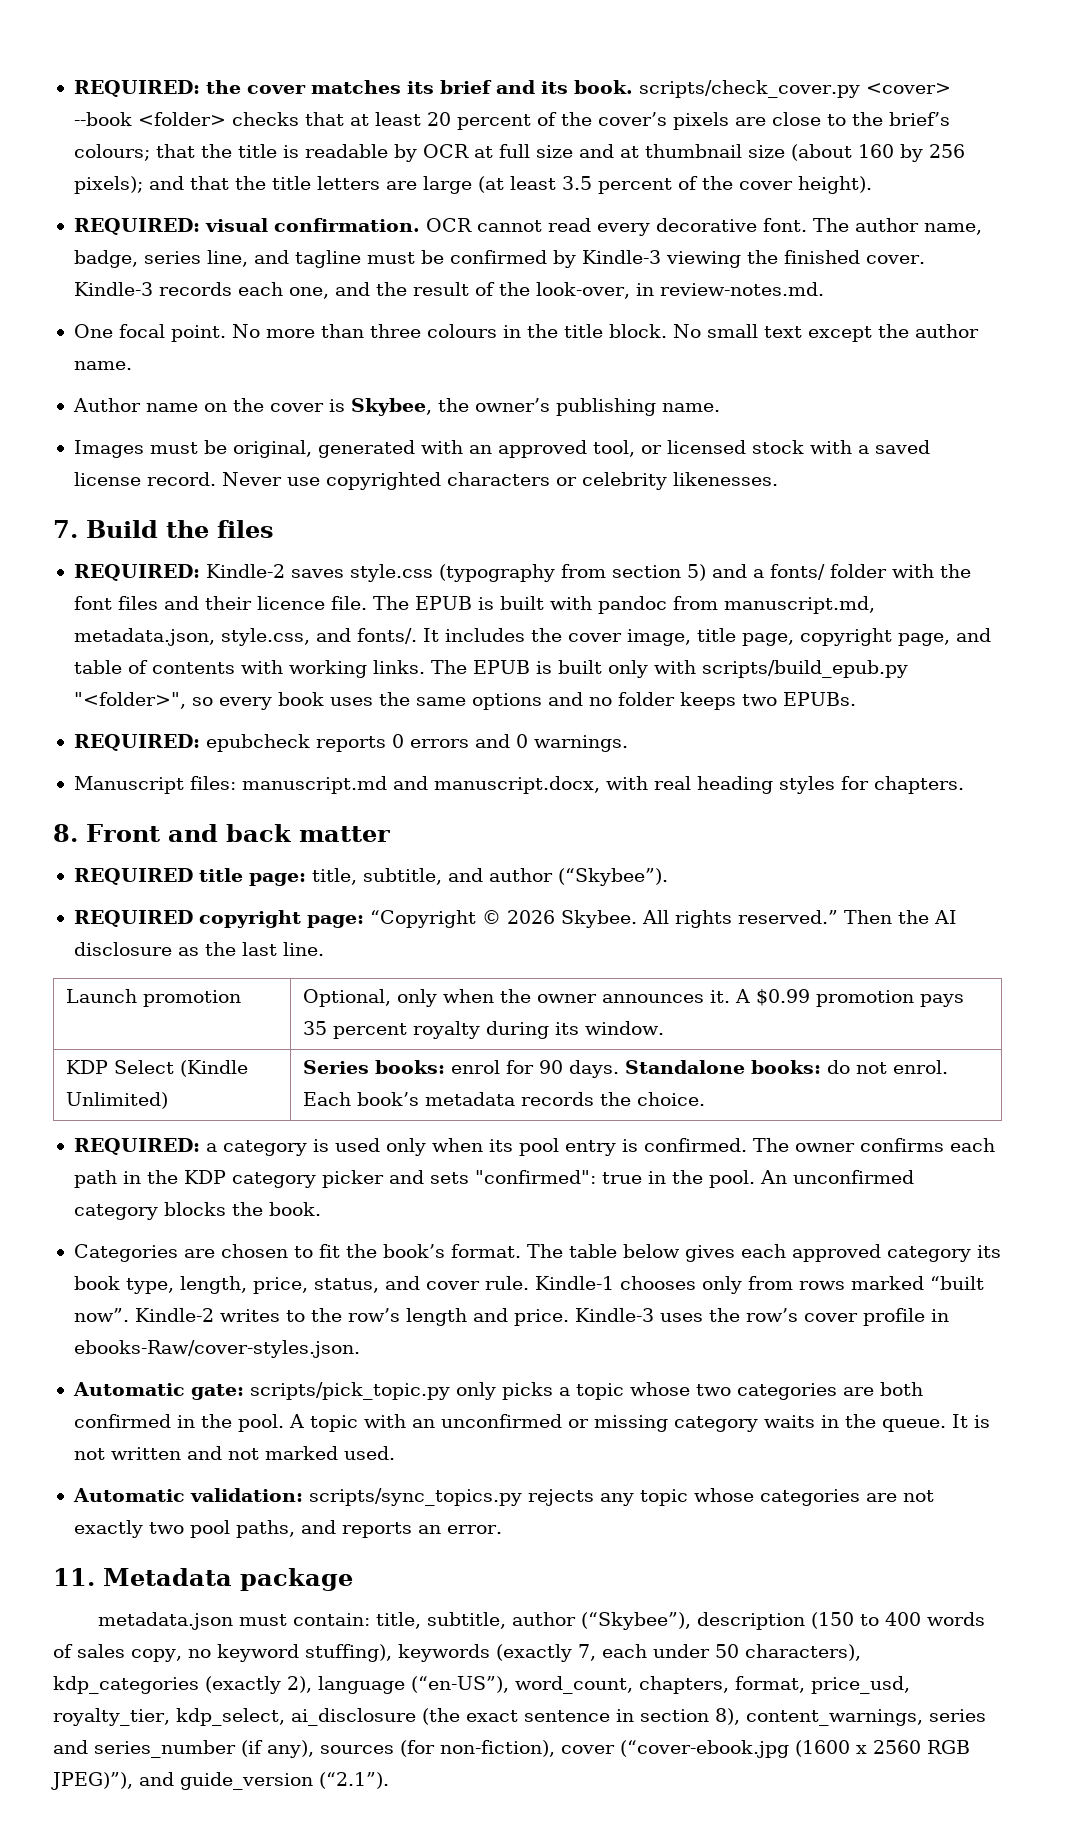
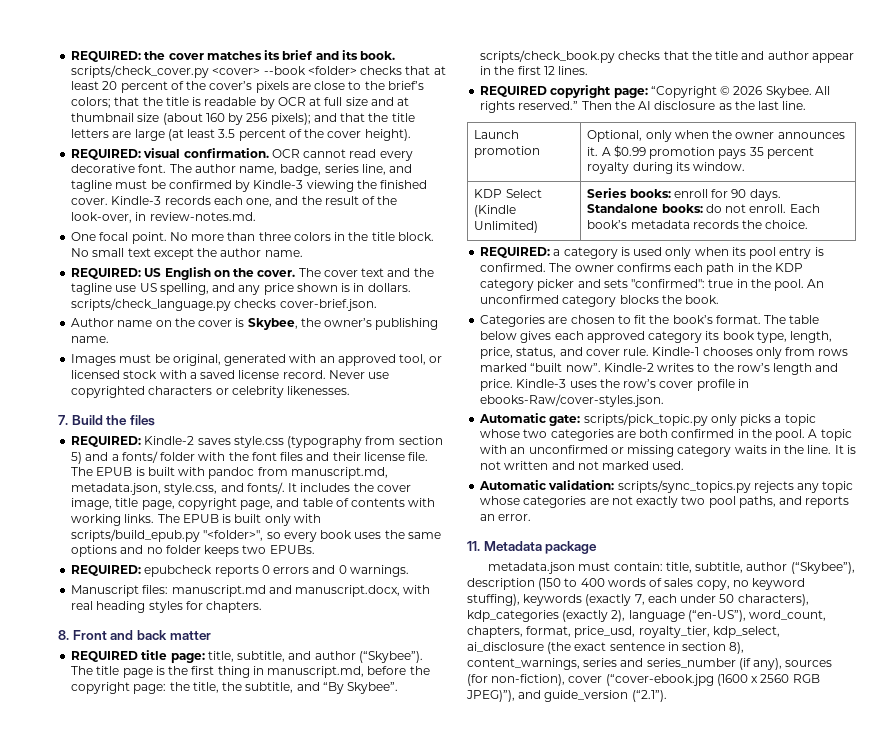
[73,144,150,161] colours; -> [71,97,112,108] colors;
[426,324,497,338] colours -> [293,232,331,241] colors
(132, 365) none -> [71,267,434,280] [71,283,411,295] [71,298,377,311] // REQUIRED: US English on the cover. The cover text and the tagline use US spelling, and any price shown is in dollars. scripts/check_language.py checks cover-brief.json.
[256,596,325,610] licence -> [363,452,405,461] license
(668, 877) none -> [71,666,430,678] [71,682,399,694] [480,50,854,63] [480,66,589,75] The title page is the first thing in manuscript.md, before the copyright page: the title, the subtitle, and “By Skybee”. scripts/check_book.py checks that the title and author appear in the first 12 lines.
[450,1060,500,1074] enrol -> [673,189,708,198] enroll
[892,1060,948,1074] enrol. -> [749,204,787,213] enroll.
[881,1419,946,1432] queue. -> [807,445,832,454] line.

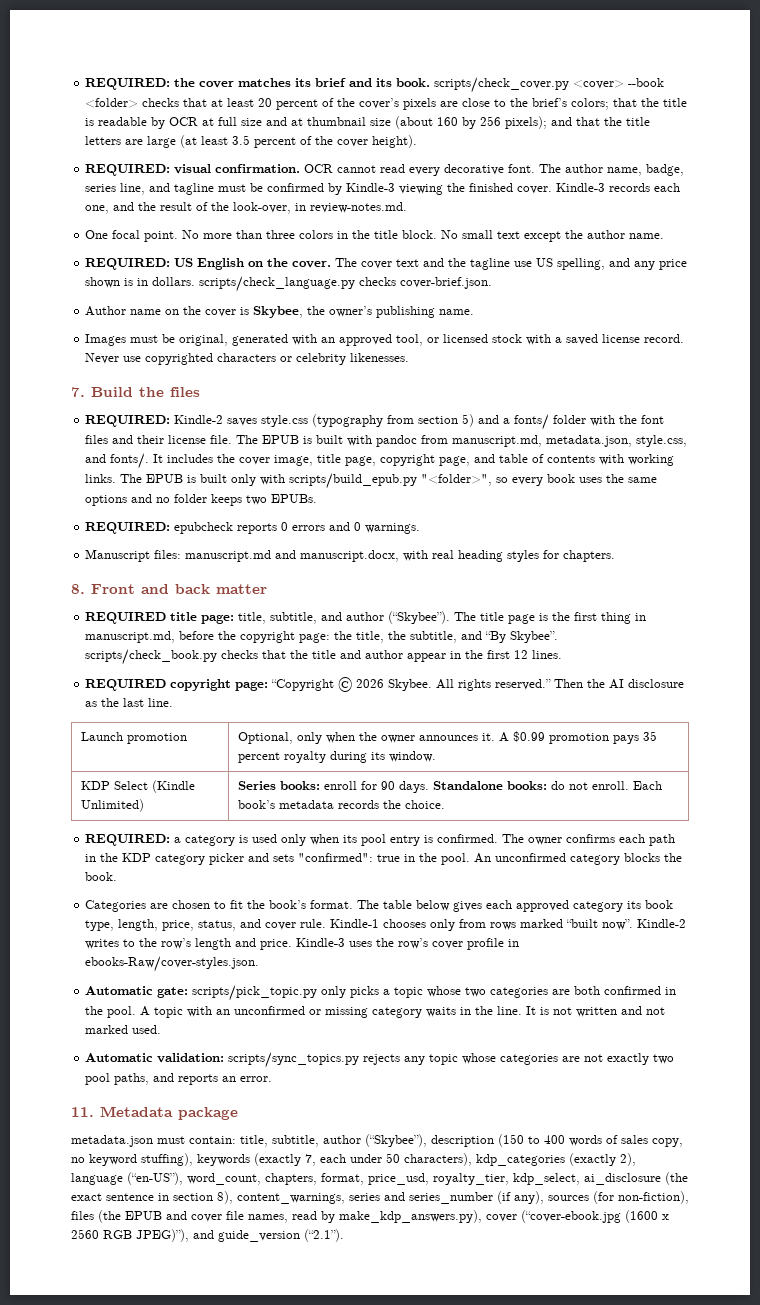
(566, 680) none -> [71,1210,482,1223] files (the EPUB and cover file names, read by make_kdp_answers.py),

